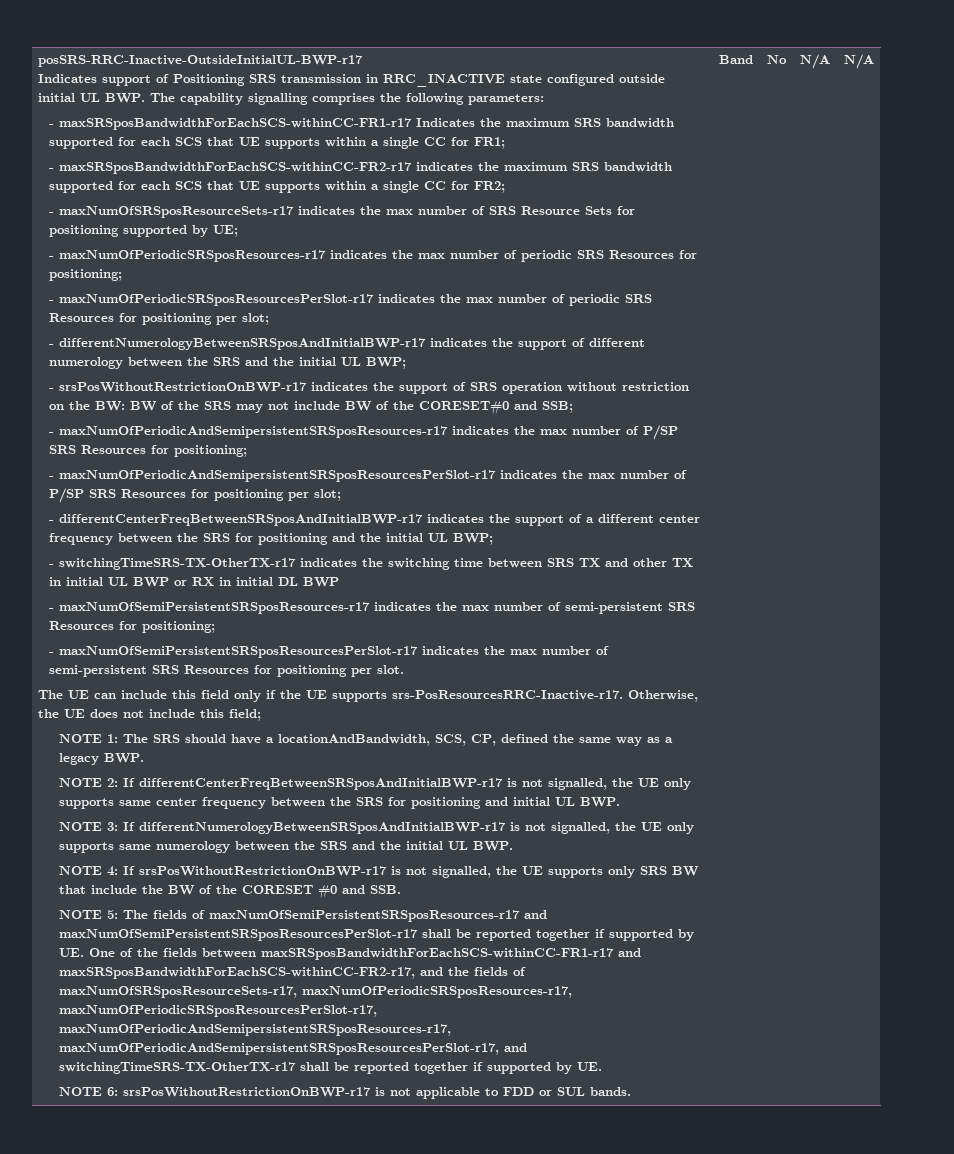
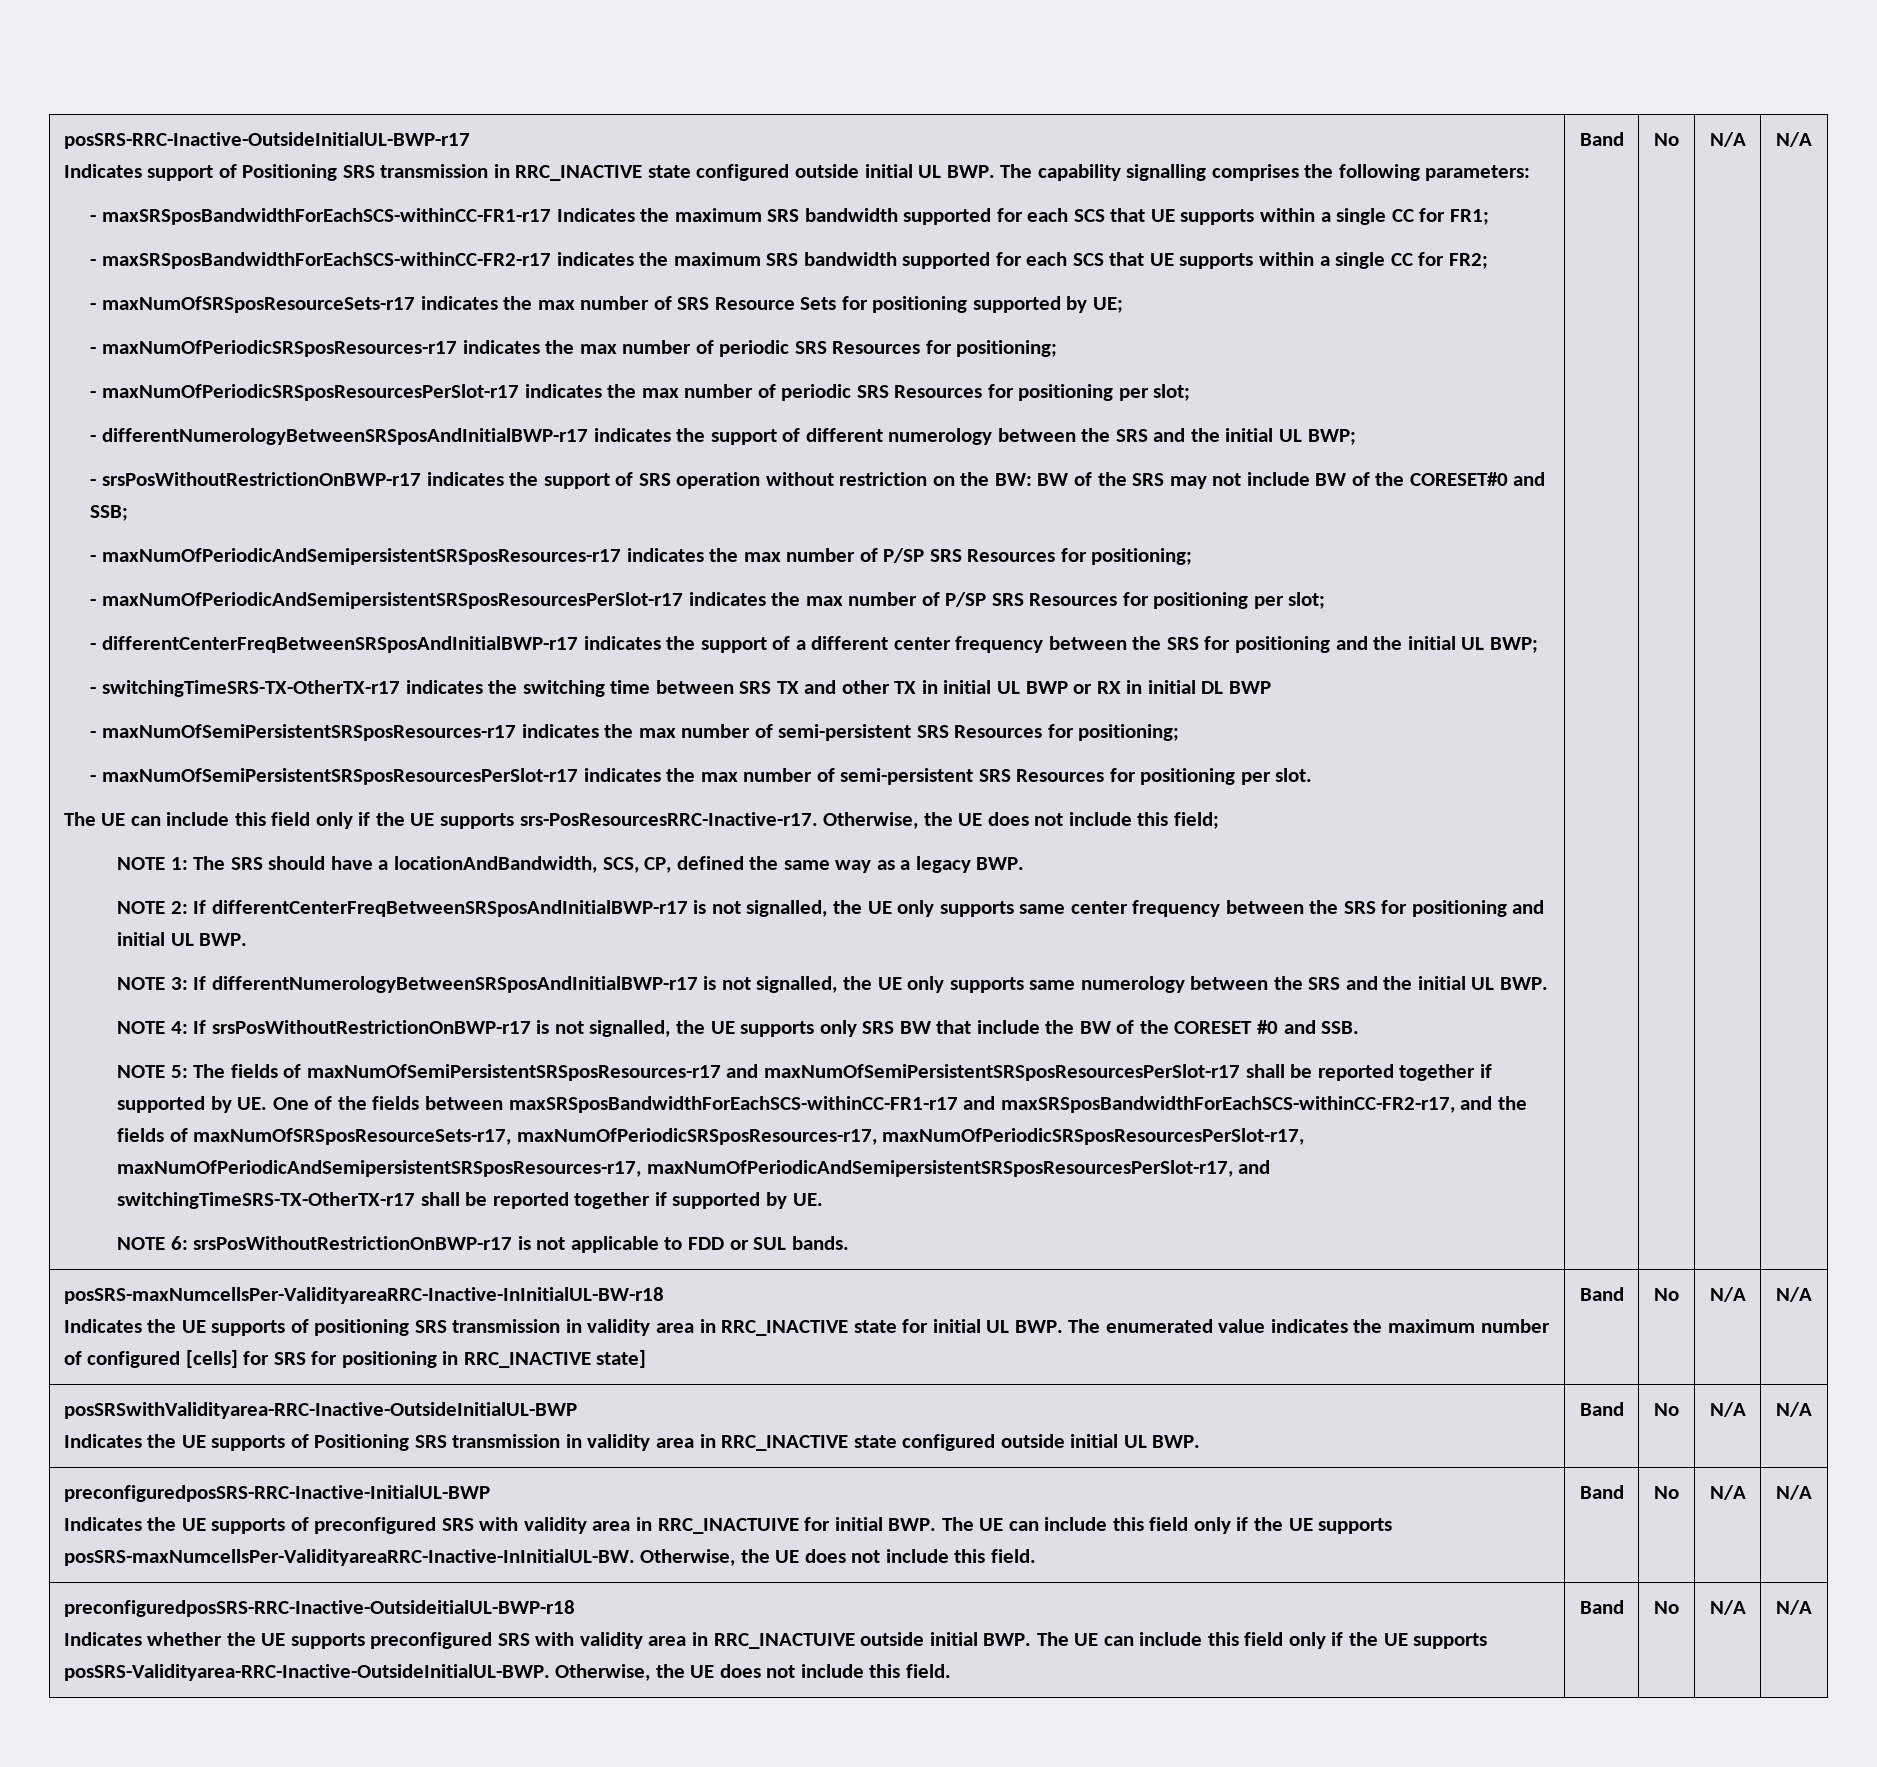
(874, 61) none -> [63,1287,664,1304] [63,1319,1550,1336] [63,1350,647,1368] [1579,1287,1624,1301] [1654,1288,1679,1301] [1709,1287,1746,1302] [1776,1287,1812,1302] [63,1402,577,1419] [63,1434,1201,1451] [1579,1402,1624,1416] [1654,1403,1679,1416] [1709,1402,1746,1417] [1776,1402,1812,1417] [63,1485,490,1502] [63,1517,1393,1534] [63,1549,1036,1566] [1579,1485,1624,1499] [1654,1486,1679,1499] [1709,1485,1746,1500] [1776,1485,1812,1500] [63,1600,575,1617] [63,1632,1488,1649] [63,1664,951,1681] [1579,1600,1624,1614] [1654,1601,1679,1614] [1709,1600,1746,1615] [1776,1600,1812,1615] // posSRS-maxNumcellsPer-ValidityareaRRC-Inactive-InInitialUL-BW-r18 // Indicates the UE supports of positioning SRS transmission in validity area in RRC_INACTIVE state for initial UL BWP. The enumerated value indicates the maximum number of configured [cells] for SRS for positioning in RRC_INACTIVE state] | Band | No | N/A | N/A // posSRSwithValidityarea-RRC-Inactive-OutsideInitialUL-BWP // Indicates the UE supports of Positioning SRS transmission in validity area in RRC_INACTIVE state configured outside initial UL BWP. | Band | No | N/A | N/A // preconfiguredposSRS-RRC-Inactive-InitialUL-BWP // Indicates the UE supports of preconfigured SRS with validity area in RRC_INACTUIVE for initial BWP. The UE can include this field only if the UE supports posSRS-maxNumcellsPer-ValidityareaRRC-Inactive-InInitialUL-BW. Otherwise, the UE does not include this field. | Band | No | N/A | N/A // preconfiguredposSRS-RRC-Inactive-OutsideitialUL-BWP-r18 // Indicates whether the UE supports preconfigured SRS with validity area in RRC_INACTUIVE outside initial BWP. The UE can include this field only if the UE supports posSRS-Validityarea-RRC-Inactive-OutsideInitialUL-BWP. Otherwise, the UE does not include this field. | Band | No | N/A | N/A

